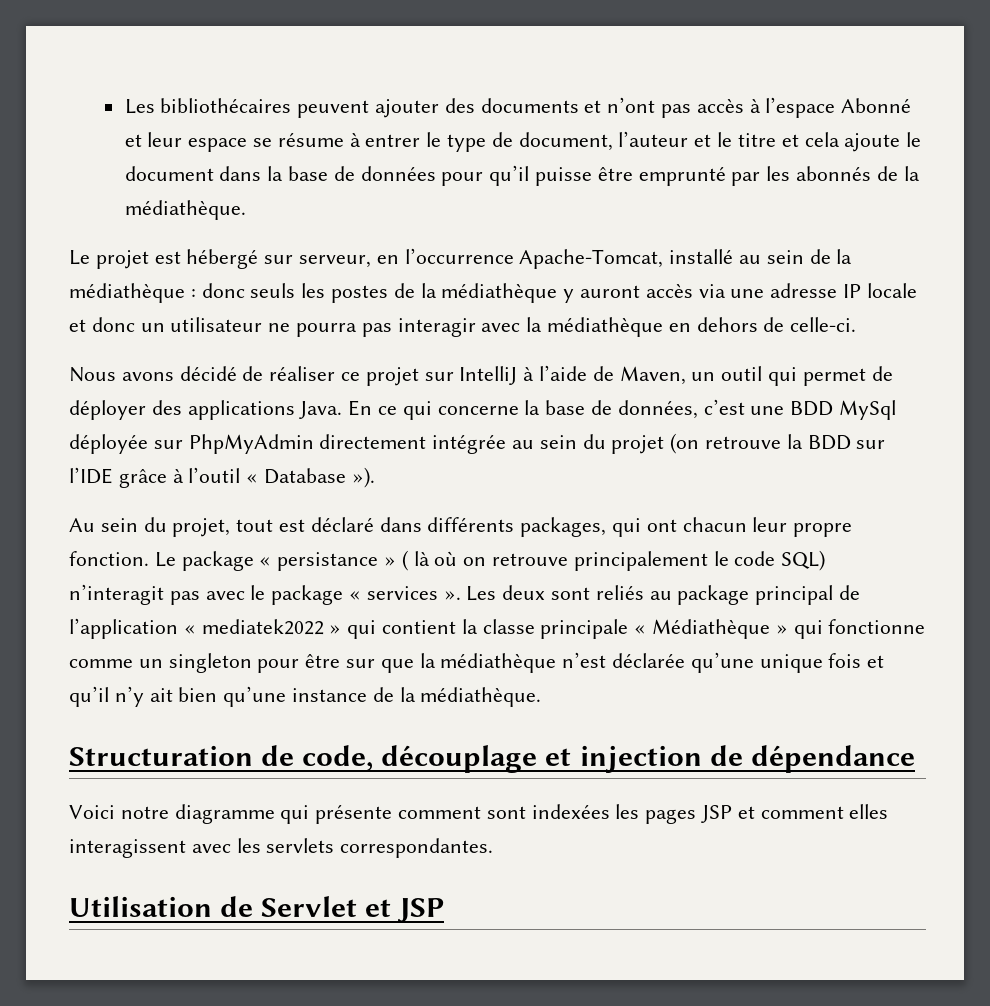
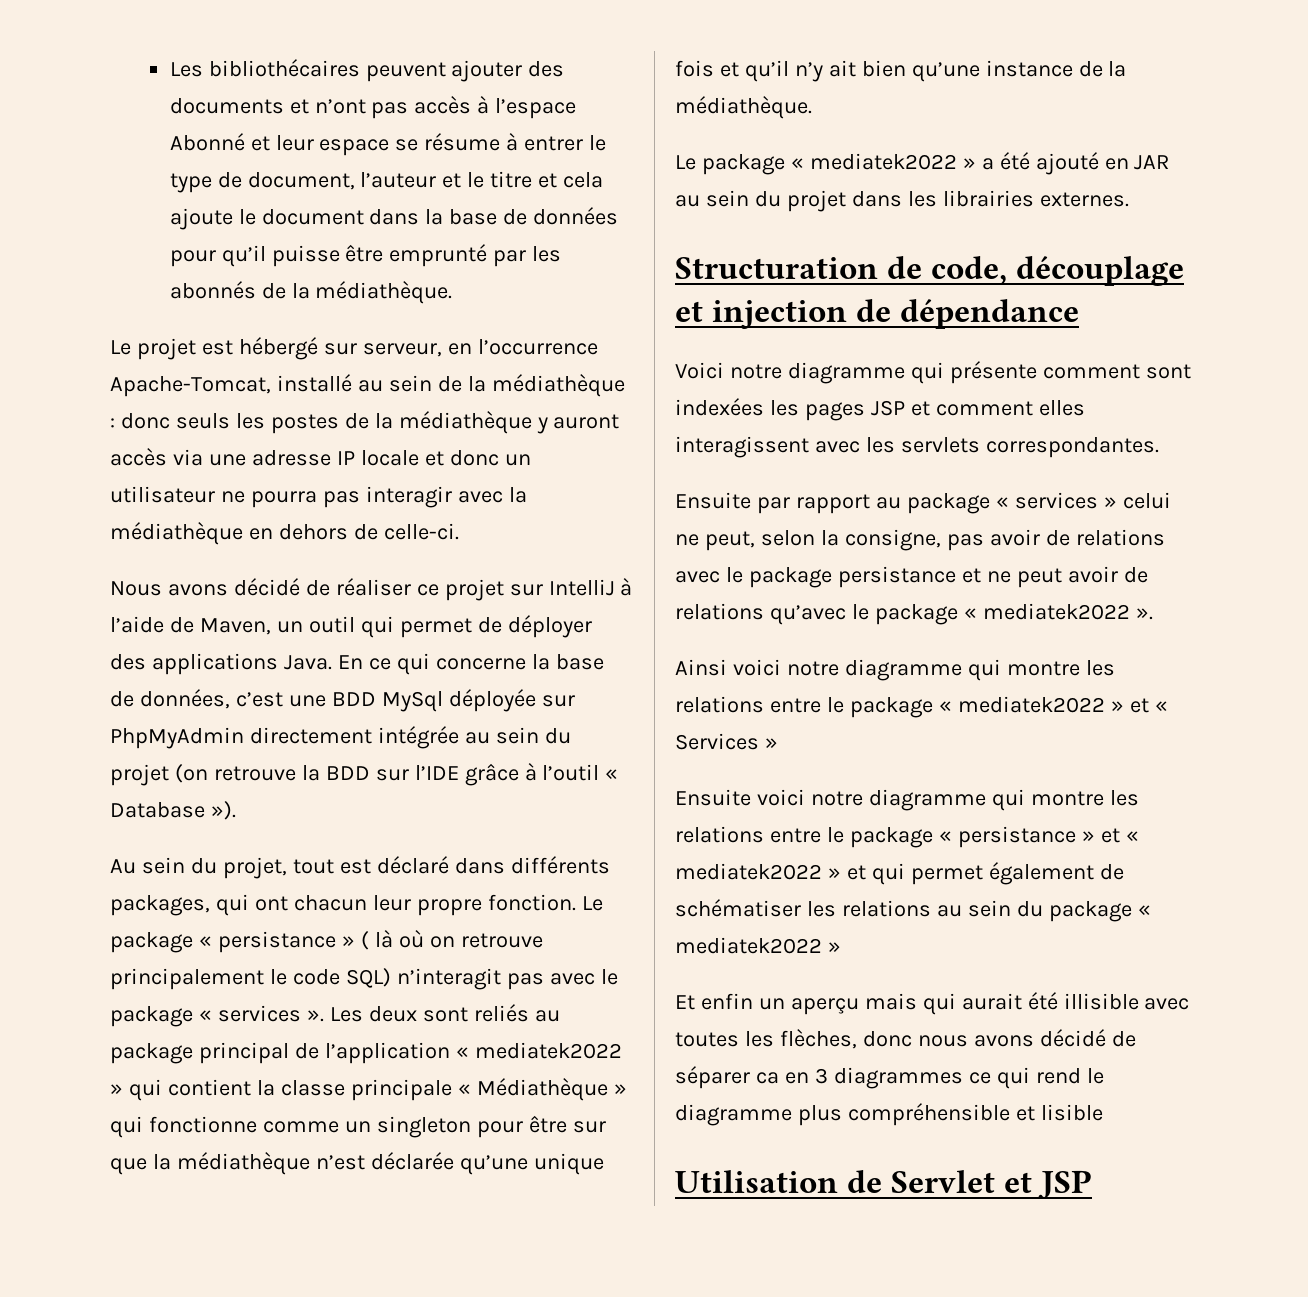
(542, 697) none -> [675,152,1170,175] [675,190,1129,212] // Le package « mediatek2022 » a été ajouté en JAR au sein du projet dans les librairies externes.
(494, 848) none -> [675,492,1171,514] [675,529,1165,551] [675,566,1148,588] [675,603,1153,625] [675,659,1115,681] [675,696,1168,718] [675,733,778,750] [675,789,1139,811] [675,826,1139,848] [675,862,1124,885] [675,899,1151,922] [675,937,841,954] [675,992,1190,1015] [675,1029,1136,1049] [675,1066,1104,1089] [675,1103,1103,1126] // Ensuite par rapport au package « services » celui ne peut, selon la consigne, pas avoir de relations avec le package persistance et ne peut avoir de relations qu’avec le package « mediatek2022 ». // Ainsi voici notre diagramme qui montre les relations entre le package « mediatek2022 » et « Services » // Ensuite voici notre diagramme qui montre les relations entre le package « persistance » et « mediatek2022 » et qui permet également de schématiser les relations au sein du package « mediatek2022 » // Et enfin un aperçu mais qui aurait été illisible avec toutes les flèches, donc nous avons décidé de séparer ca en 3 diagrammes ce qui rend le diagramme plus compréhensible et lisible

